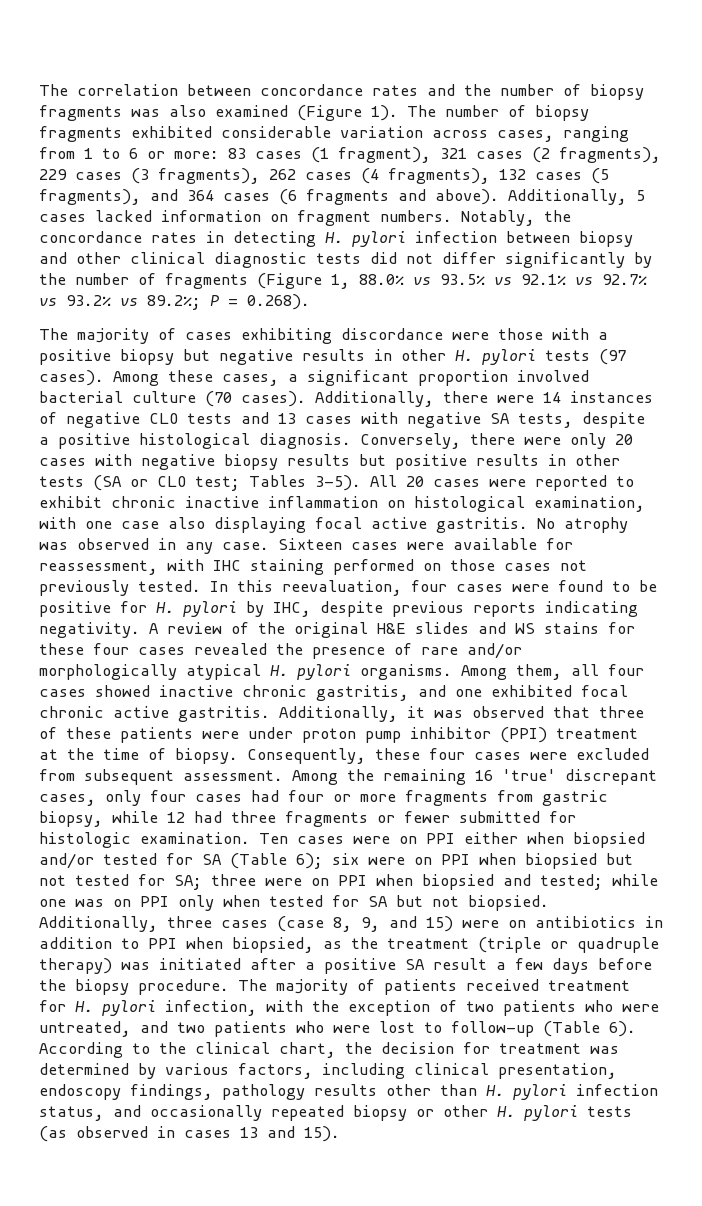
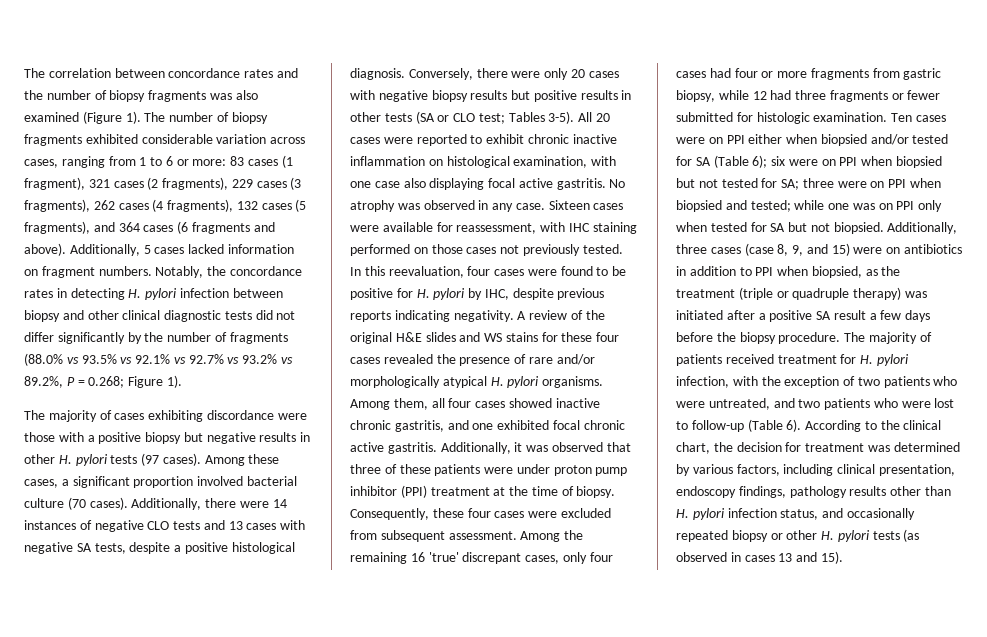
[257,273,404,289] (Figure 1, 88.0% -> [24,353,63,366] (88.0%
[147,295,201,310] 89.2%; -> [24,376,63,388] 89.2%,
[247,294,310,310] 0.268). -> [88,375,182,388] 0.268; Figure 1).

